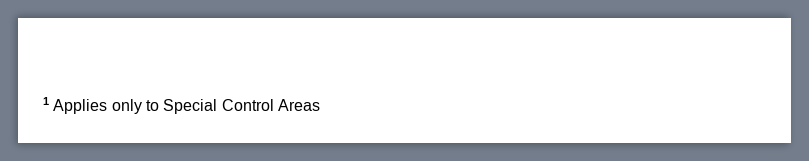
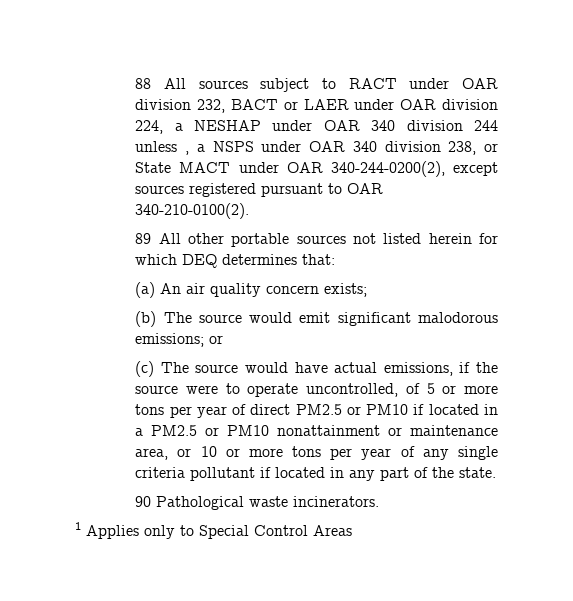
(43, 101) none -> [135,78,499,92] [135,99,498,113] [135,120,498,134] [135,141,498,155] [135,161,498,177] [135,183,384,197] [135,203,250,219] [135,233,499,247] [135,254,336,268] [135,282,368,298] [135,311,498,327] [135,333,224,347] [135,361,499,377] [135,383,499,397] [135,404,499,418] [135,425,498,436] [135,446,498,460] [135,467,497,481] [135,496,380,510] 88 All sources subject to RACT under OAR division 232, BACT or LAER under OAR division 224, a NESHAP under OAR 340 division 244 unless , a NSPS under OAR 340 division 238, or State MACT under OAR 340-244-0200(2), except sources registered pursuant to OAR 340-210-0100(2). // 89 All other portable sources not listed herein for which DEQ determines that: // (a) An air quality concern exists; // (b) The source would emit significant malodorous emissions; or // (c) The source would have actual emissions, if the source were to operate uncontrolled, of 5 or more tons per year of direct PM2.5 or PM10 if located in a PM2.5 or PM10 nonattainment or maintenance area, or 10 or more tons per year of any single criteria pollutant if located in any part of the state. // 90 Pathological waste incinerators. //

